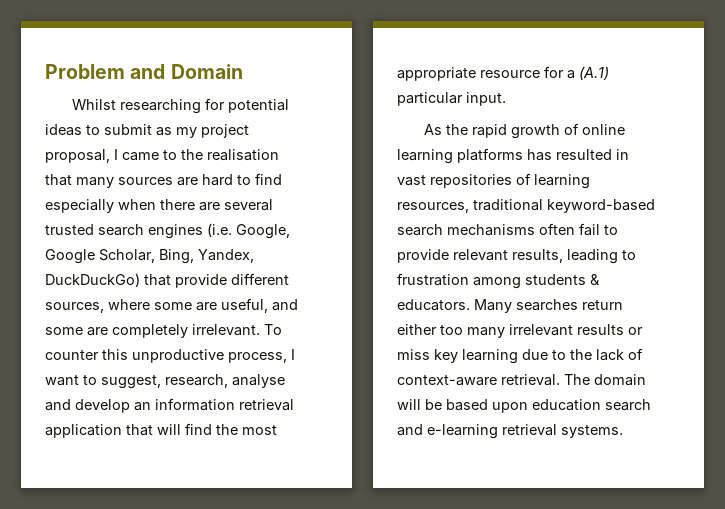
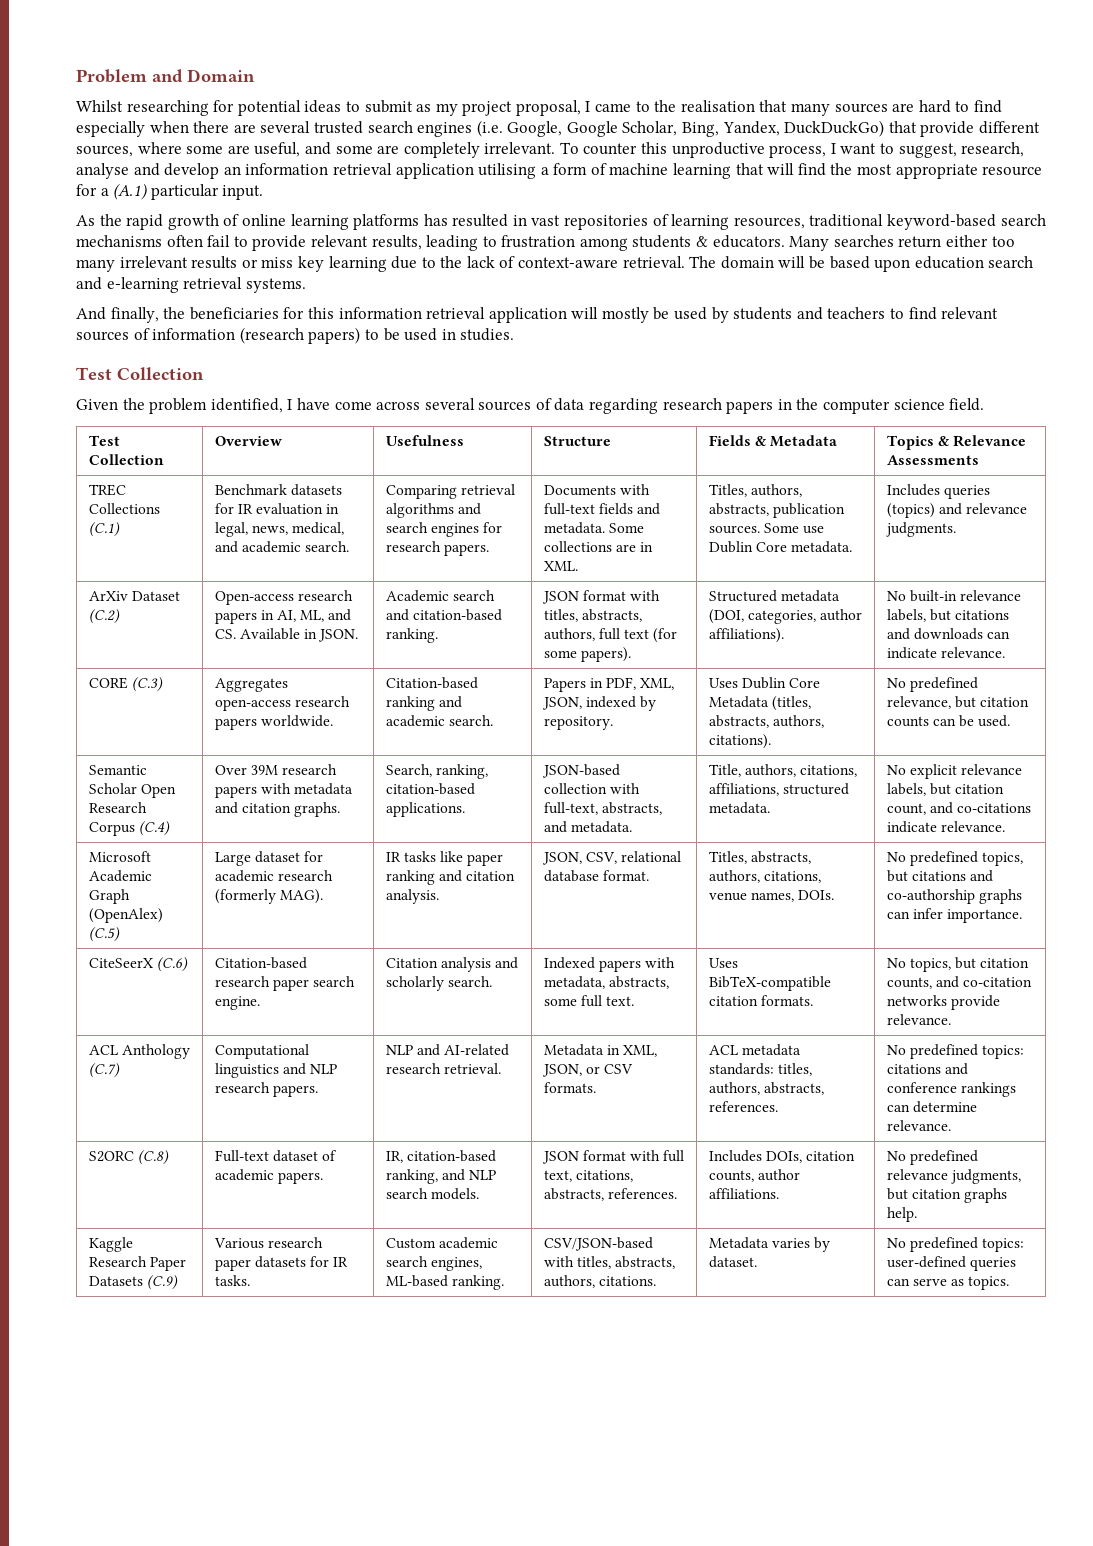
(122, 431) none -> [478,163,732,179] utilising a form of machine learning
(623, 431) none -> [76,307,999,323] [76,327,515,344] [76,367,204,380] [76,398,985,414] [88,435,120,446] [88,454,164,465] [214,436,282,446] [385,435,464,446] [543,436,611,446] [708,435,838,447] [886,435,1027,450] [886,455,979,465] [88,484,126,496] [88,503,160,514] [88,522,120,537] [214,484,342,496] [214,503,340,515] [214,522,345,537] [214,541,350,553] [385,484,515,499] [385,503,481,518] [385,522,503,537] [385,541,489,556] [543,484,650,496] [543,503,661,515] [543,522,644,534] [543,541,654,552] [543,561,578,571] [708,484,802,497] [708,503,845,518] [708,523,825,534] [708,541,853,553] [886,484,990,499] [886,503,1028,518] [885,522,956,537] [88,591,180,601] [88,609,120,624] [214,590,353,605] [214,609,352,624] [214,628,359,642] [385,590,495,602] [385,609,502,621] [385,628,438,643] [541,590,661,604] [543,609,642,622] [543,628,678,643] [543,647,631,662] [708,590,840,602] [708,609,863,624] [708,628,784,643] [886,590,1022,602] [886,609,1010,622] [886,628,1011,640] [886,647,1005,659] [88,677,163,692] [214,678,288,692] [214,696,350,711] [214,715,333,730] [385,677,478,689] [385,696,462,711] [385,715,493,727] [543,677,675,692] [541,696,657,711] [543,716,613,730] [708,677,821,689] [708,696,811,711] [708,715,824,728] [708,734,771,749] [886,677,978,692] [886,696,1030,709] [886,715,1011,727] [88,765,147,775] [88,783,176,798] [88,802,147,813] [88,821,170,836] [214,764,338,775] [214,783,354,798] [214,802,341,817] [385,764,488,779] [385,783,475,795] [385,802,465,817] [541,764,620,778] [543,783,640,794] [543,802,662,815] [543,821,632,833] [708,764,858,777] [708,783,849,796] [708,802,770,814] [886,764,1023,779] [886,783,1005,796] [886,802,1032,815] [886,821,1005,833] [88,851,151,862] [88,870,152,882] [88,889,130,904] [88,908,163,923] [88,927,120,942] [214,851,324,866] [214,870,333,882] [214,889,323,904] [385,851,504,866] [385,870,516,885] [385,889,439,904] [541,851,682,865] [543,870,649,882] [708,851,811,864] [708,870,821,883] [708,890,835,902] [886,851,1024,866] [886,870,994,882] [886,889,1022,904] [886,908,1023,923] [88,957,188,972] [214,957,307,969] [214,976,356,991] [214,996,260,1010] [385,957,519,972] [385,976,492,991] [543,957,676,972] [543,976,669,989] [543,995,635,1007] [708,958,738,968] [708,976,831,991] [708,995,813,1006] [886,957,1030,972] [886,976,1033,989] [886,995,1000,1010] [886,1014,951,1025] [88,1044,190,1059] [88,1063,120,1078] [214,1044,309,1059] [214,1063,338,1078] [214,1082,318,1097] [385,1044,510,1056] [385,1063,501,1074] [543,1044,658,1057] [541,1064,634,1077] [543,1082,596,1093] [708,1044,801,1056] [708,1063,812,1076] [708,1082,824,1095] [708,1101,778,1112] [886,1044,1025,1059] [886,1063,968,1075] [886,1082,1016,1097] [886,1101,977,1113] [886,1120,951,1131] [88,1150,169,1165] [214,1150,338,1162] [214,1169,323,1184] [385,1150,496,1163] [385,1169,497,1184] [385,1188,479,1200] [541,1150,685,1164] [543,1170,633,1182] [543,1188,677,1201] [708,1150,856,1163] [708,1169,800,1182] [708,1188,779,1199] [886,1150,978,1165] [886,1169,1021,1184] [886,1188,1008,1203] [886,1207,917,1222] [88,1237,133,1252] [88,1256,186,1271] [88,1275,178,1290] [213,1237,323,1249] [214,1256,349,1271] [214,1275,250,1286] [385,1237,498,1249] [385,1256,482,1271] [385,1275,504,1290] [543,1237,653,1251] [543,1256,676,1269] [543,1275,656,1288] [708,1237,831,1252] [708,1256,757,1268] [886,1237,1025,1252] [886,1256,1016,1271] [886,1276,1010,1290] // And finally, the beneficiaries for this information retrieval application will mostly be used by students and teachers to find relevant sources of information (research papers) to be used in studies. // Test Collection // Given the problem identified, I have come across several sources of data regarding research papers in the computer science field. // Test Collection | Overview | Usefulness | Structure | Fields & Metadata | Topics & Relevance Assessments // TREC Collections (C.1) | Benchmark datasets for IR evaluation in legal, news, medical, and academic search. | Comparing retrieval algorithms and search engines for research papers. | Documents with full-text fields and metadata. Some collections are in XML. | Titles, authors, abstracts, publication sources. Some use Dublin Core metadata. | Includes queries (topics) and relevance judgments. // ArXiv Dataset (C.2) | Open-access research papers in AI, ML, and CS. Available in JSON. | Academic search and citation-based ranking. | JSON format with titles, abstracts, authors, full text (for some papers). | Structured metadata (DOI, categories, author affiliations). | No built-in relevance labels, but citations and downloads can indicate relevance. // CORE (C.3) | Aggregates open-access research papers worldwide. | Citation-based ranking and academic search. | Papers in PDF, XML, JSON, indexed by repository. | Uses Dublin Core Metadata (titles, abstracts, authors, citations). | No predefined relevance, but citation counts can be used. // Semantic Scholar Open Research Corpus (C.4) | Over 39M research papers with metadata and citation graphs. | Search, ranking, citation-based applications. | JSON-based collection with full-text, abstracts, and metadata. | Title, authors, citations, affiliations, structured metadata. | No explicit relevance labels, but citation count, and co-citations indicate relevance. // Microsoft Academic Graph (OpenAlex) (C.5) | Large dataset for academic research (formerly MAG). | IR tasks like paper ranking and citation analysis. | JSON, CSV, relational database format. | Titles, abstracts, authors, citations, venue names, DOIs. | No predefined topics, but citations and co-authorship graphs can infer importance. // CiteSeerX (C.6) | Citation-based research paper search engine. | Citation analysis and scholarly search. | Indexed papers with metadata, abstracts, some full text. | Uses BibTeX-compatible citation formats. | No topics, but citation counts, and co-citation networks provide relevance. // ACL Anthology (C.7) | Computational linguistics and NLP research papers. | NLP and AI-related research retrieval. | Metadata in XML, JSON, or CSV formats. | ACL metadata standards: titles, authors, abstracts, references. | No predefined topics: citations and conference rankings can determine relevance. // S2ORC (C.8) | Full-text dataset of academic papers. | IR, citation-based ranking, and NLP search models. | JSON format with full text, citations, abstracts, references. | Includes DOIs, citation counts, author affiliations. | No predefined relevance judgments, but citation graphs help. // Kaggle Research Paper Datasets (C.9) | Various research paper datasets for IR tasks. | Custom academic search engines, ML-based ranking. | CSV/JSON-based with titles, abstracts, authors, citations. | Metadata varies by dataset. | No predefined topics: user-defined queries can serve as topics.

